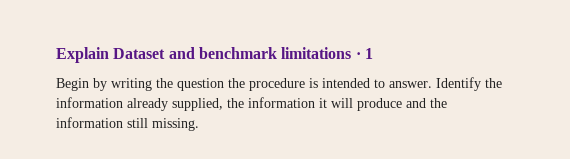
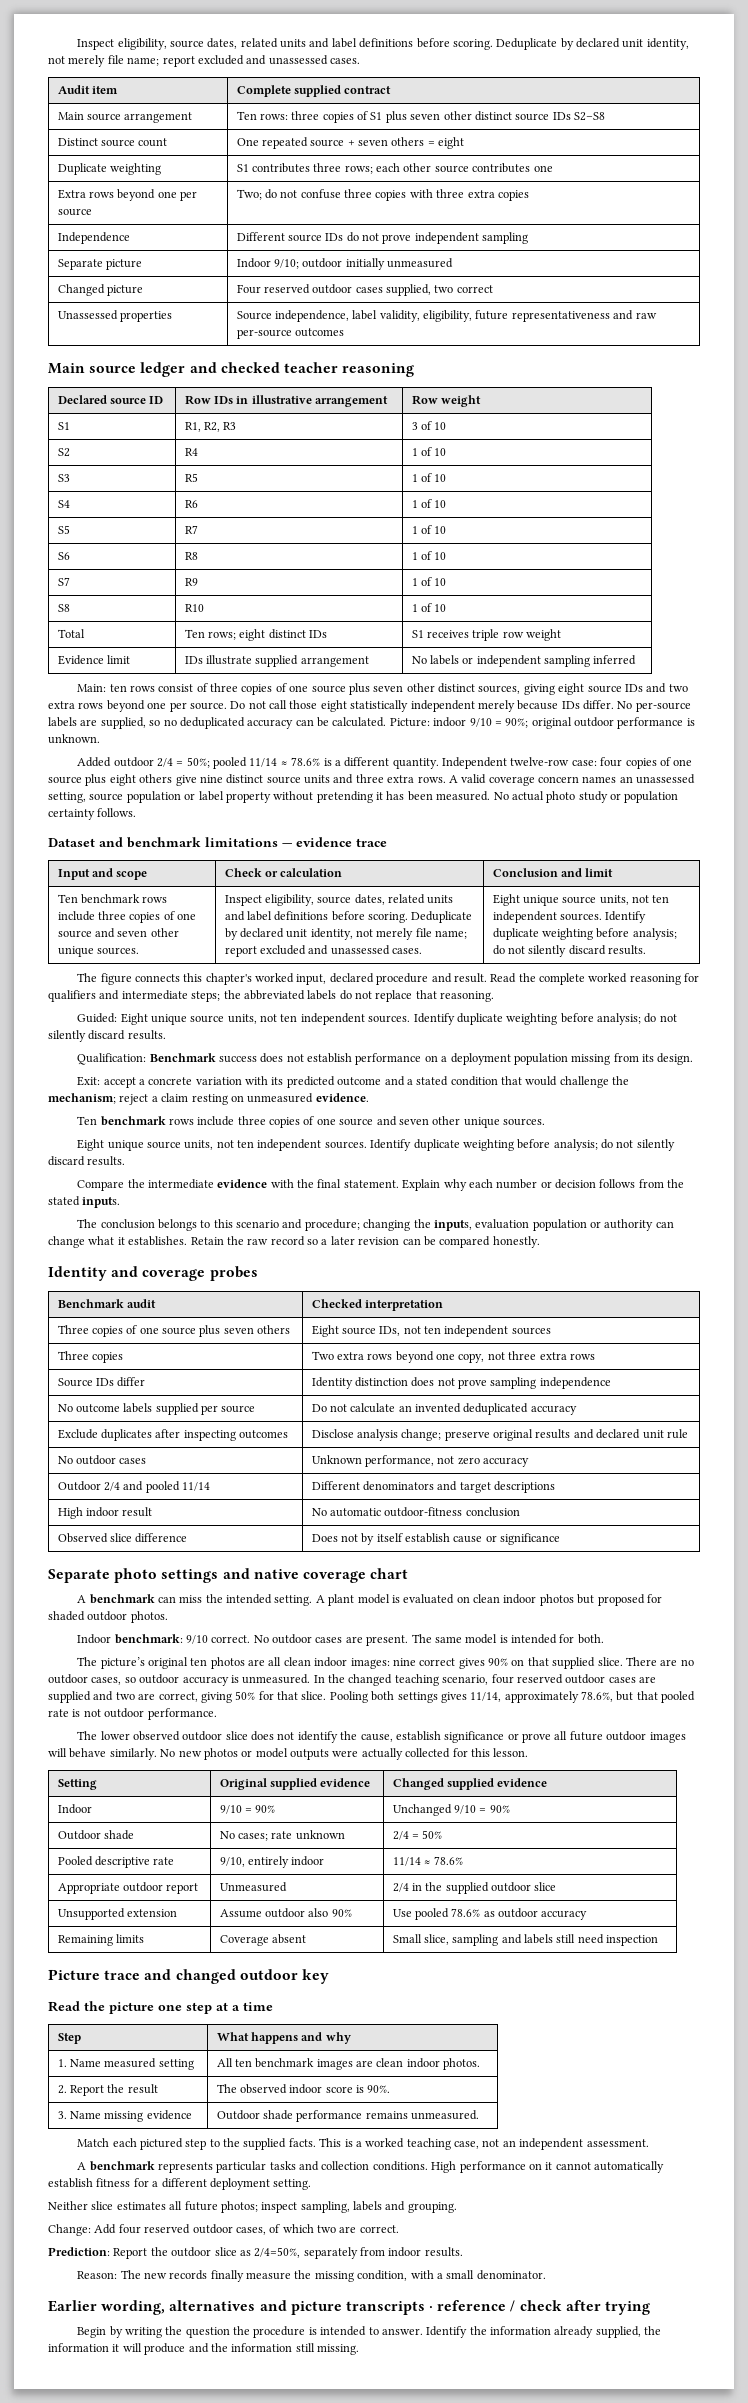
[56,47,373,63] Explain Dataset and benchmark limitations · 1 -> [77,38,689,50] [48,55,360,67] [57,85,118,94] [236,85,392,97] [57,112,193,123] [236,111,606,123] [57,138,168,147] [236,137,465,149] [57,163,161,175] [236,163,553,174] [57,189,198,201] [57,208,92,216] [236,189,529,201] [57,232,130,244] [236,232,529,244] [57,259,142,270] [236,258,454,270] [57,284,143,296] [236,284,493,296] [57,310,172,322] [236,310,657,322] [236,328,344,339] [48,362,415,377] [57,395,164,404] [184,395,389,407] [411,395,481,407] [57,422,70,430] [184,422,237,432] [411,421,447,430] [57,448,70,457] [184,448,198,456] [411,447,447,456] [57,474,70,482] [184,473,198,482] [411,473,447,482] [57,500,70,508] [184,500,198,508] [411,499,447,508] [57,525,70,534] [184,525,198,534] [411,525,447,534] [57,552,70,560] [184,552,198,560] [411,551,447,560] [57,577,70,586] [184,578,198,586] [411,577,447,586] [57,604,70,612] [184,604,204,612] [411,603,447,612] [57,629,85,638] [184,629,328,641] [411,629,562,641] [57,655,130,665] [184,655,369,667] [411,655,637,667] [77,683,688,695] [48,700,691,712] [48,717,695,729] [48,734,100,744] [77,757,693,769] [48,774,696,786] [48,791,679,803] [48,808,137,820] [48,837,387,848] [57,868,148,880] [224,868,343,877] [492,868,614,877] [57,894,168,904] [57,911,197,923] [57,928,179,938] [57,946,139,957] [224,894,454,906] [224,911,473,923] [224,928,468,940] [224,945,423,957] [492,894,670,906] [492,911,647,923] [492,928,677,940] [492,945,647,957] [77,973,700,985] [48,990,495,1002] [77,1013,677,1025] [48,1030,166,1042] [77,1053,694,1065] [77,1076,630,1088] [48,1093,369,1105] [77,1116,546,1128] [77,1139,675,1151] [48,1156,126,1166] [77,1179,685,1191] [48,1196,121,1208] [77,1219,674,1231] [48,1236,540,1248] [48,1266,258,1281] [57,1299,156,1308] [311,1299,443,1311] [57,1325,291,1337] [311,1325,551,1337] [57,1351,123,1363] [311,1351,595,1363] [57,1377,146,1387] [311,1377,611,1389] [57,1403,256,1415] [311,1403,577,1415] [57,1429,289,1441] [311,1429,688,1441] [57,1455,147,1465] [311,1455,530,1467] [57,1481,211,1493] [311,1481,556,1493] [57,1507,153,1519] [311,1507,520,1517] [57,1533,188,1543] [311,1533,561,1545] [48,1568,409,1583] [77,1594,662,1606] [48,1611,168,1623] [77,1634,604,1646] [77,1657,694,1669] [48,1674,656,1686] [48,1691,696,1703] [48,1708,217,1720] [77,1731,686,1743] [48,1748,529,1760] [57,1779,97,1790] [219,1778,371,1790] [392,1778,548,1790] [57,1804,92,1814] [219,1805,276,1814] [392,1804,510,1816] [57,1830,134,1840] [219,1830,345,1841] [392,1830,443,1840] [57,1856,175,1868] [219,1856,325,1868] [392,1856,464,1866] [57,1882,199,1894] [219,1882,287,1892] [392,1882,557,1894] [57,1908,177,1920] [219,1908,352,1918] [392,1908,588,1920] [57,1934,144,1946] [219,1934,306,1946] [392,1934,659,1946] [48,1969,329,1984] [48,2001,273,2014] [57,2033,81,2044] [216,2032,351,2044] [57,2058,194,2070] [216,2058,481,2070] [57,2084,158,2096] [216,2084,391,2094] [57,2110,192,2122] [216,2110,480,2122] [77,2138,649,2150] [77,2161,665,2173] [48,2178,312,2190] [48,2201,457,2213] [48,2224,399,2236] [48,2247,463,2259] [77,2270,546,2282] [48,2300,651,2315] Inspect eligibility, source dates, related units and label definitions before scoring. Deduplicate by declared unit identity, not merely file name; report excluded and unassessed cases. // Audit item | Complete supplied contract // Main source arrangement | Ten rows: three copies of S1 plus seven other distinct source IDs S2–S8 // Distinct source count | One repeated source + seven others = eight // Duplicate weighting | S1 contributes three rows; each other source contributes one // Extra rows beyond one per source | Two; do not confuse three copies with three extra copies // Independence | Different source IDs do not prove independent sampling // Separate picture | Indoor 9/10; outdoor initially unmeasured // Changed picture | Four reserved outdoor cases supplied, two correct // Unassessed properties | Source independence, label validity, eligibility, future representativeness and raw per-source outcomes // Main source ledger and checked teacher reasoning // Declared source ID | Row IDs in illustrative arrangement | Row weight // S1 | R1, R2, R3 | 3 of 10 // S2 | R4 | 1 of 10 // S3 | R5 | 1 of 10 // S4 | R6 | 1 of 10 // S5 | R7 | 1 of 10 // S6 | R8 | 1 of 10 // S7 | R9 | 1 of 10 // S8 | R10 | 1 of 10 // Total | Ten rows; eight distinct IDs | S1 receives triple row weight // Evidence limit | IDs illustrate supplied arrangement | No labels or independent sampling inferred // Main: ten rows consist of three copies of one source plus seven other distinct sources, giving eight source IDs and two extra rows beyond one per source. Do not call those eight statistically independent merely because IDs differ. No per-source labels are supplied, so no deduplicated accuracy can be calculated. Picture: indoor 9/10 = 90%; original outdoor performance is unknown. // Added outdoor 2/4 = 50%; pooled 11/14 ≈ 78.6% is a different quantity. Independent twelve-row case: four copies of one source plus eight others give nine distinct source units and three extra rows. A valid coverage concern names an unassessed setting, source population or label property without pretending it has been measured. No actual photo study or population certainty follows. // Dataset and benchmark limitations — evidence trace // Input and scope | Check or calculation | Conclusion and limit // Ten benchmark rows include three copies of one source and seven other unique sources. | Inspect eligibility, source dates, related units and label definitions before scoring. Deduplicate by declared unit identity, not merely file name; report excluded and unassessed cases. | Eight unique source units, not ten independent sources. Identify duplicate weighting before analysis; do not silently discard results. // The figure connects this chapter's worked input, declared procedure and result. Read the complete worked reasoning for qualifiers and intermediate steps; the abbreviated labels do not replace that reasoning. // Guided: Eight unique source units, not ten independent sources. Identify duplicate weighting before analysis; do not silently discard results. // Qualification: Benchmark success does not establish performance on a deployment population missing from its design. // Exit: accept a concrete variation with its predicted outcome and a stated condition that would challenge the mechanism; reject a claim resting on unmeasured evidence. // Ten benchmark rows include three copies of one source and seven other unique sources. // Eight unique source units, not ten independent sources. Identify duplicate weighting before analysis; do not silently discard results. // Compare the intermediate evidence with the final statement. Explain why each number or decision follows from the stated inputs. // The conclusion belongs to this scenario and procedure; changing the inputs, evaluation population or authority can change what it establishes. Retain the raw record so a later revision can be compared honestly. // Identity and coverage probes // Benchmark audit | Checked interpretation // Three copies of one source plus seven others | Eight source IDs, not ten independent sources // Three copies | Two extra rows beyond one copy, not three extra rows // Source IDs differ | Identity distinction does not prove sampling independence // No outcome labels supplied per source | Do not calculate an invented deduplicated accuracy // Exclude duplicates after inspecting outcomes | Disclose analysis change; preserve original results and declared unit rule // No outdoor cases | Unknown performance, not zero accuracy // Outdoor 2/4 and pooled 11/14 | Different denominators and target descriptions // High indoor result | No automatic outdoor-fitness conclusion // Observed slice difference | Does not by itself establish cause or significance // Separate photo settings and native coverage chart // A benchmark can miss the intended setting. A plant model is evaluated on clean indoor photos but proposed for shaded outdoor photos. // Indoor benchmark: 9/10 correct. No outdoor cases are present. The same model is intended for both. // The picture’s original ten photos are all clean indoor images: nine correct gives 90% on that supplied slice. There are no outdoor cases, so outdoor accuracy is unmeasured. In the changed teaching scenario, four reserved outdoor cases are supplied and two are correct, giving 50% for that slice. Pooling both settings gives 11/14, approximately 78.6%, but that pooled rate is not outdoor performance. // The lower observed outdoor slice does not identify the cause, establish significance or prove all future outdoor images will behave similarly. No new photos or model outputs were actually collected for this lesson. // Setting | Original supplied evidence | Changed supplied evidence // Indoor | 9/10 = 90% | Unchanged 9/10 = 90% // Outdoor shade | No cases; rate unknown | 2/4 = 50% // Pooled descriptive rate | 9/10, entirely indoor | 11/14 ≈ 78.6% // Appropriate outdoor report | Unmeasured | 2/4 in the supplied outdoor slice // Unsupported extension | Assume outdoor also 90% | Use pooled 78.6% as outdoor accuracy // Remaining limits | Coverage absent | Small slice, sampling and labels still need inspection // Picture trace and changed outdoor key // Read the picture one step at a time // Step | What happens and why // 1. Name measured setting | All ten benchmark images are clean indoor photos. // 2. Report the result | The observed indoor score is 90%. // 3. Name missing evidence | Outdoor shade performance remains unmeasured. // Match each pictured step to the supplied facts. This is a worked teaching case, not an independent assessment. // A benchmark represents particular tasks and collection conditions. High performance on it cannot automatically establish fitness for a different deployment setting. // Neither slice estimates all future photos; inspect sampling, labels and grouping. // Change: Add four reserved outdoor cases, of which two are correct. // Prediction: Report the outdoor slice as 2/4=50%, separately from indoor results. // Reason: The new records finally measure the missing condition, with a small denominator. // Earlier wording, alternatives and picture transcripts · reference / check after trying

